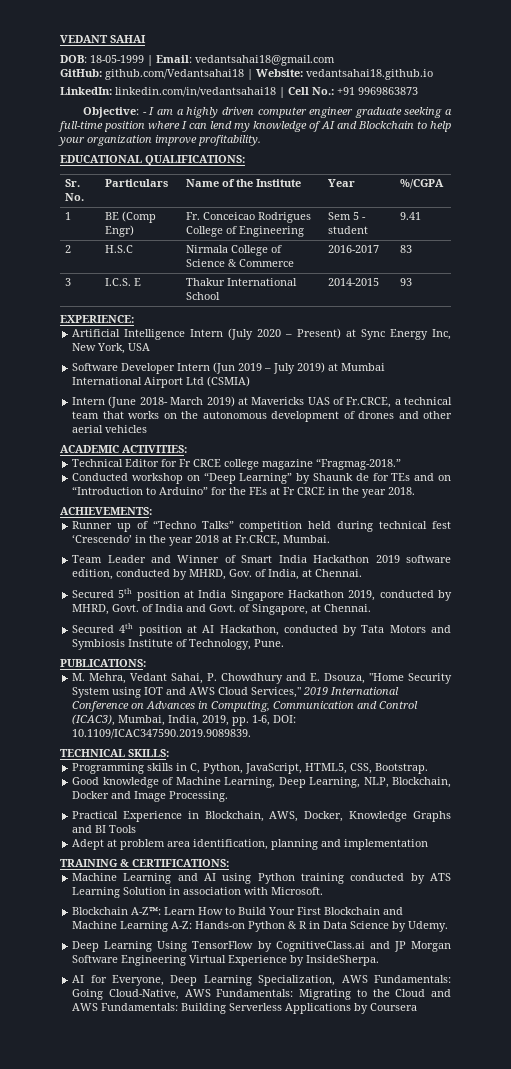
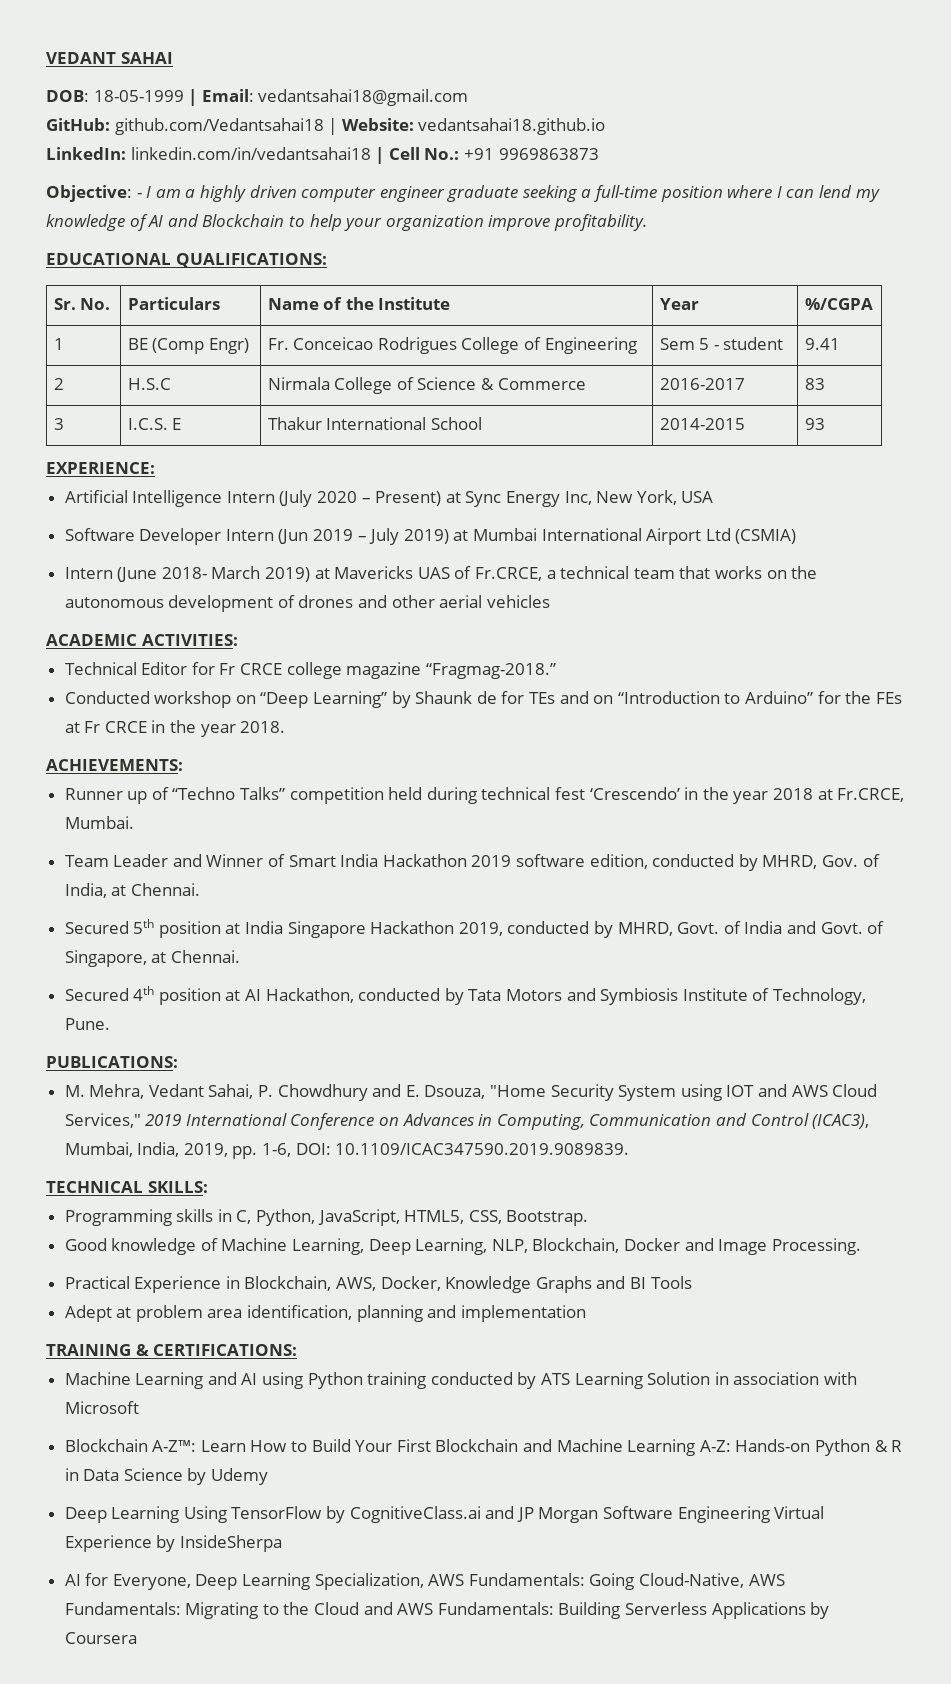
[271,887,324,895] Microsoft. -> [64,1401,139,1414] Microsoft
[408,921,449,932] Udemy. -> [211,1468,269,1485] Udemy
[306,955,380,966] InsideSherpa. -> [179,1535,282,1552] InsideSherpa

